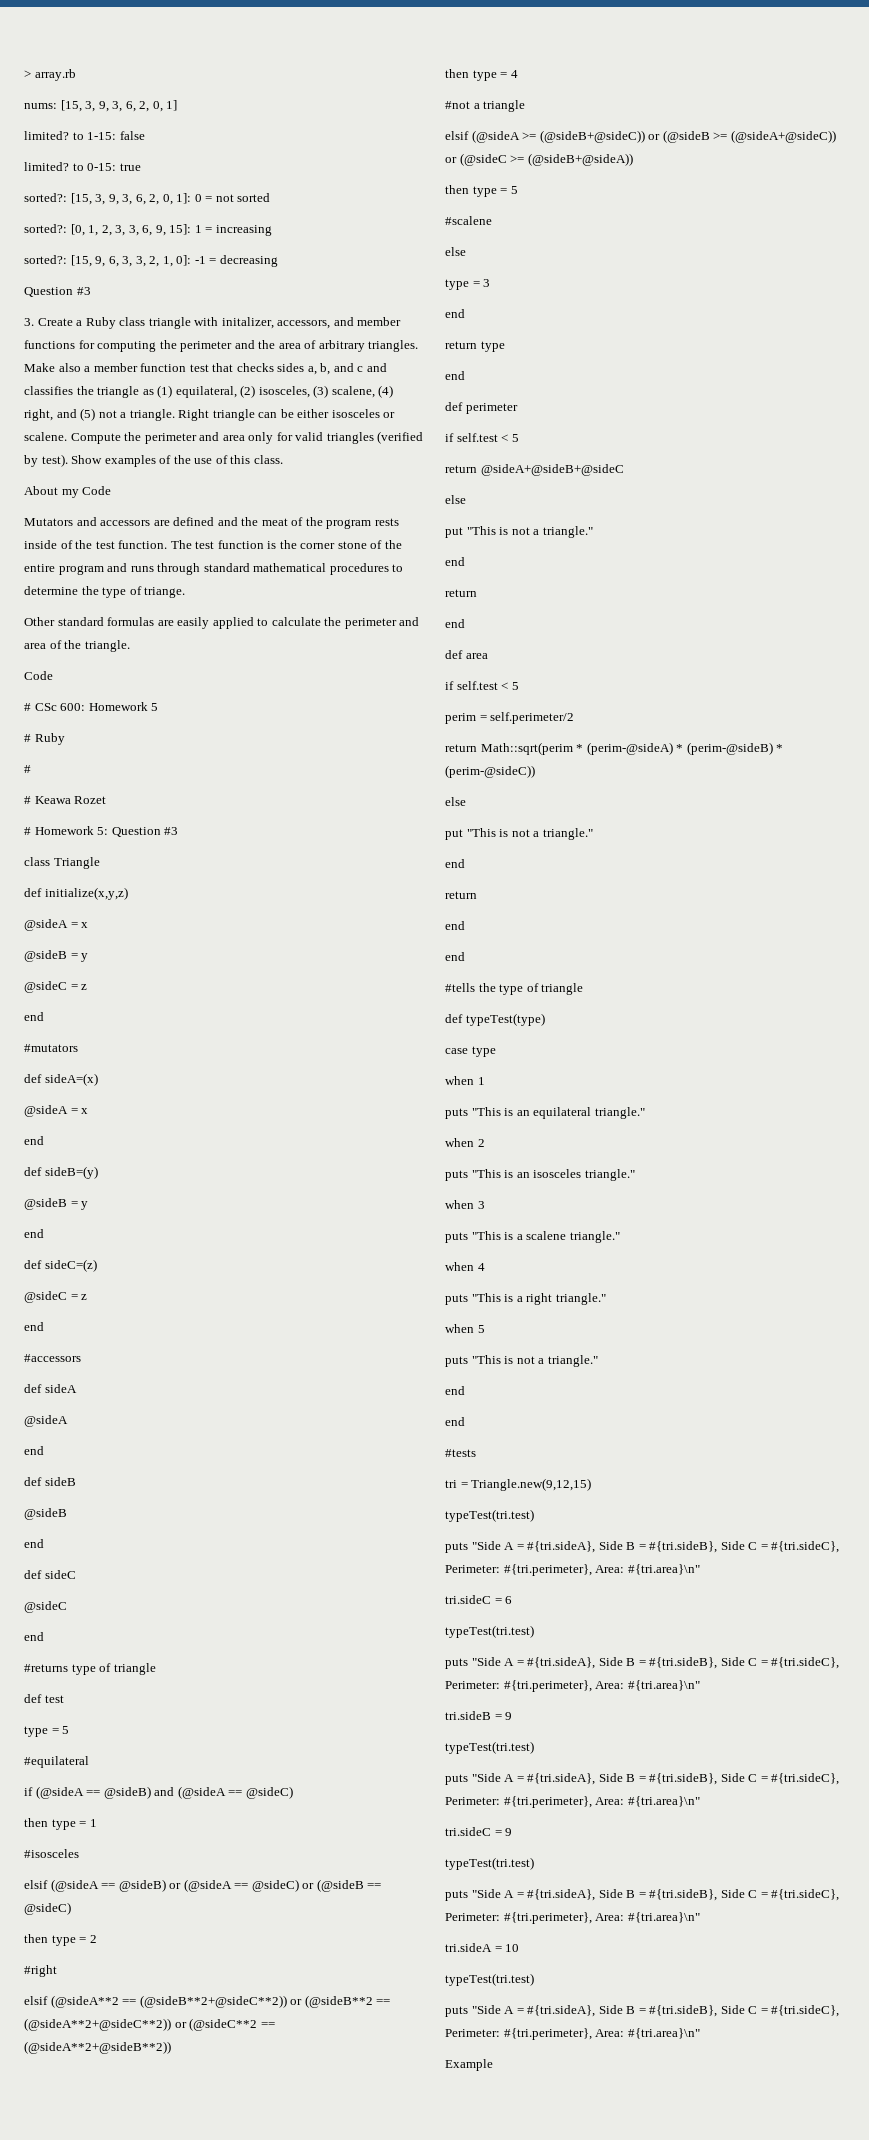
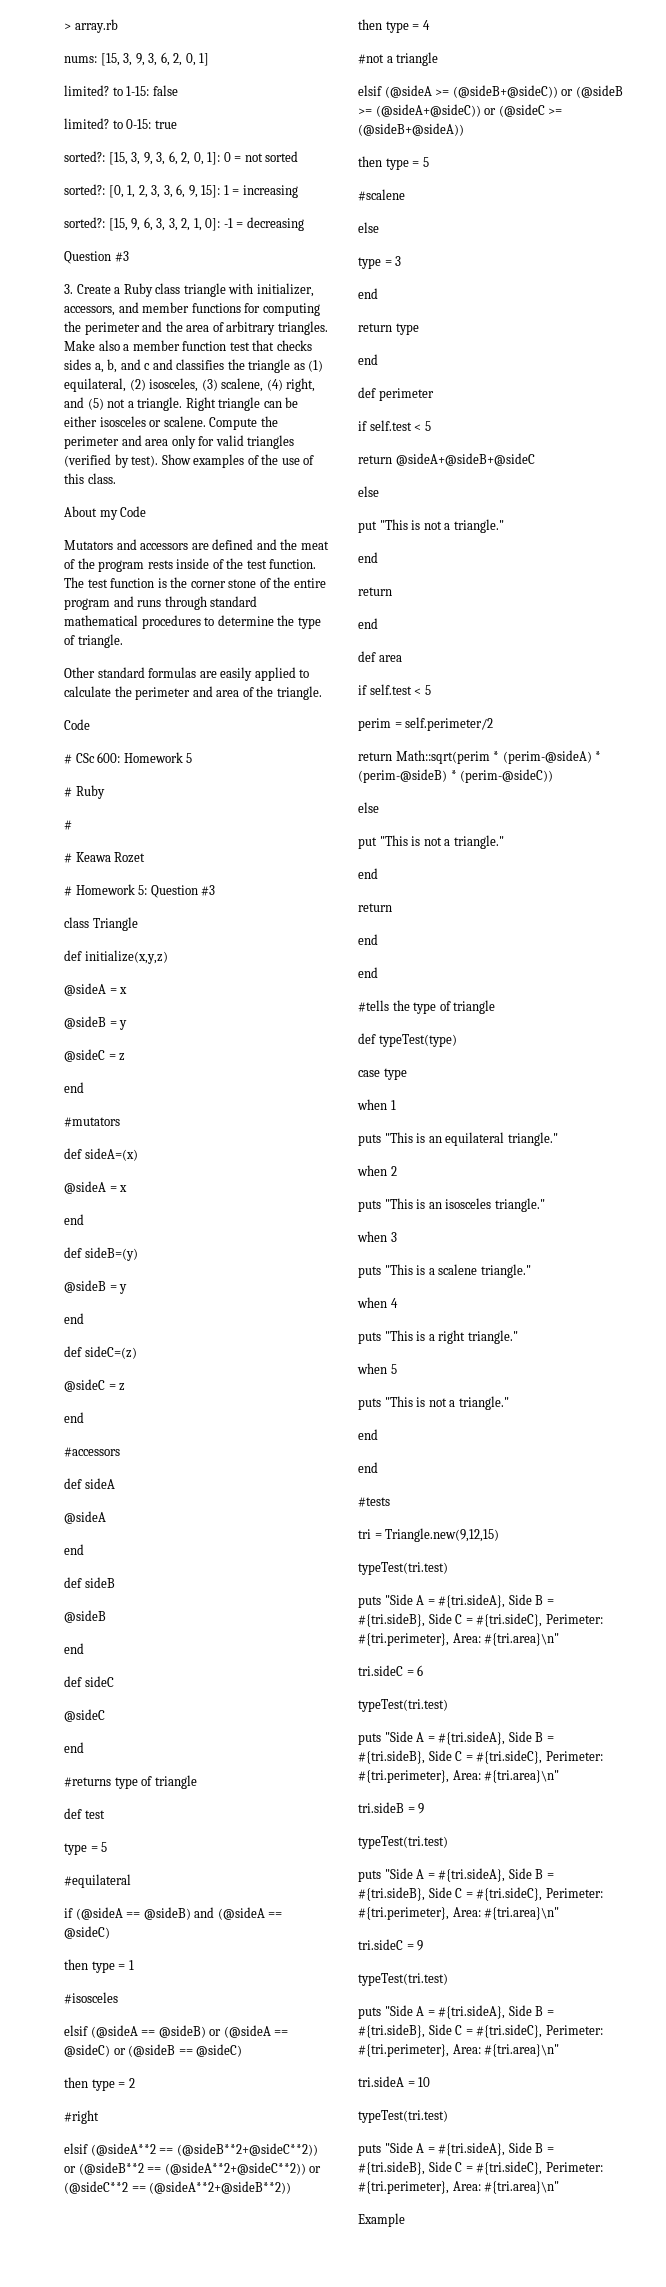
[221,317,274,329] initalizer, -> [256,283,314,297] initializer,
[144,587,186,598] triange. -> [77,634,123,648] triangle.

